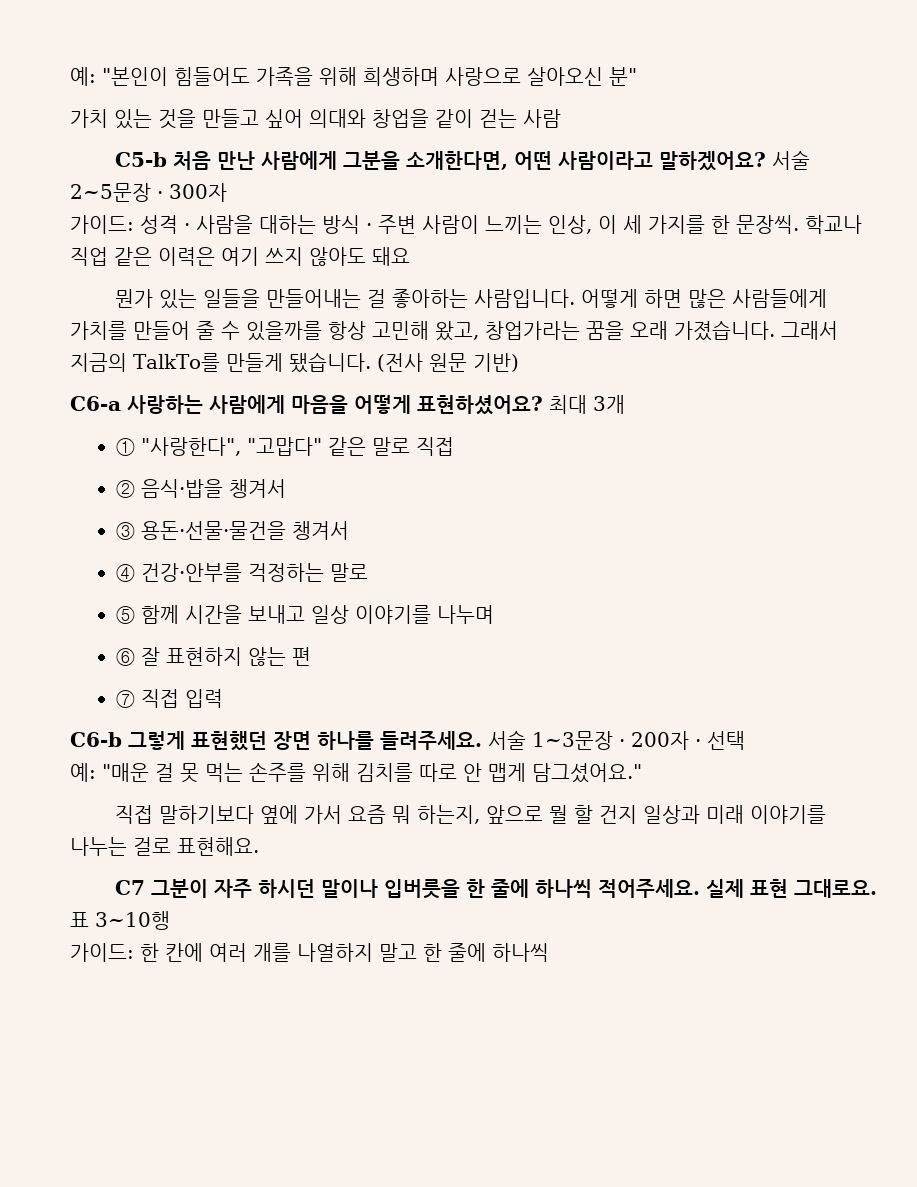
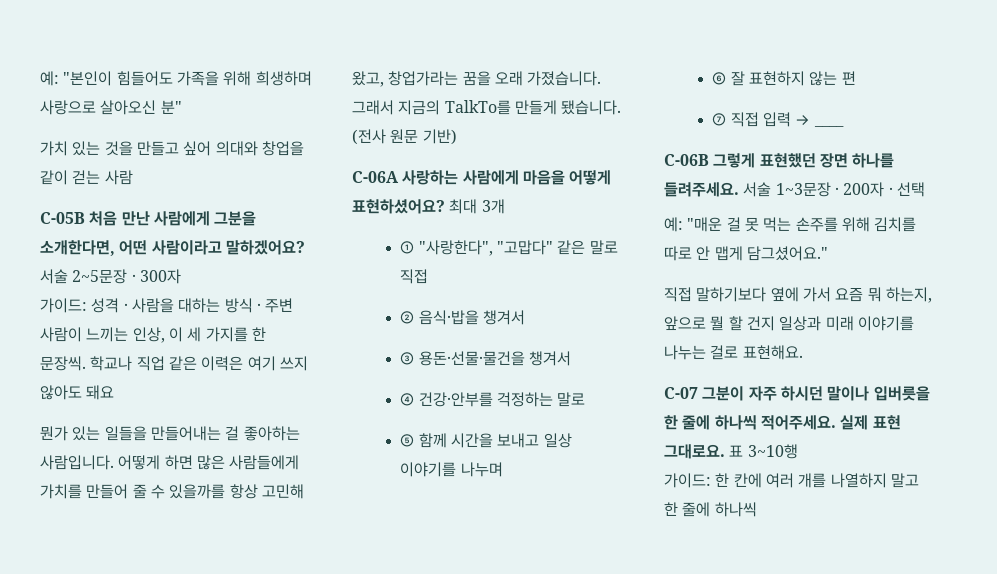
[115,152,168,167] C5-b -> [40,212,85,224] C-05B
[70,396,121,411] C6-a -> [352,171,399,183] C-06A
[70,732,122,747] // C6-b -> [795,115,844,127] [664,154,709,166] → ____ // C-06B
[115,880,146,895] C7 -> [664,387,698,399] C-07

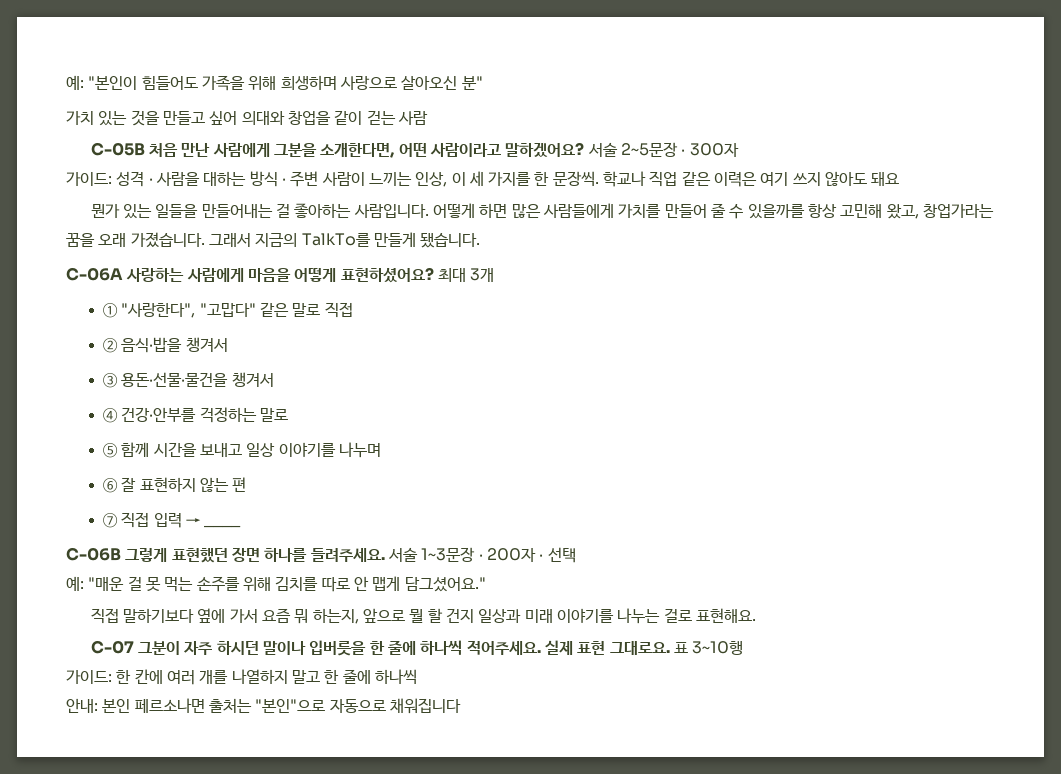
[352,129,457,145] (전사 원문 기반) -> (481, 240) none
(757, 509) none -> [66,698,461,714] // 안내: 본인 페르소나면 출처는 "본인"으로 자동으로 채워집니다

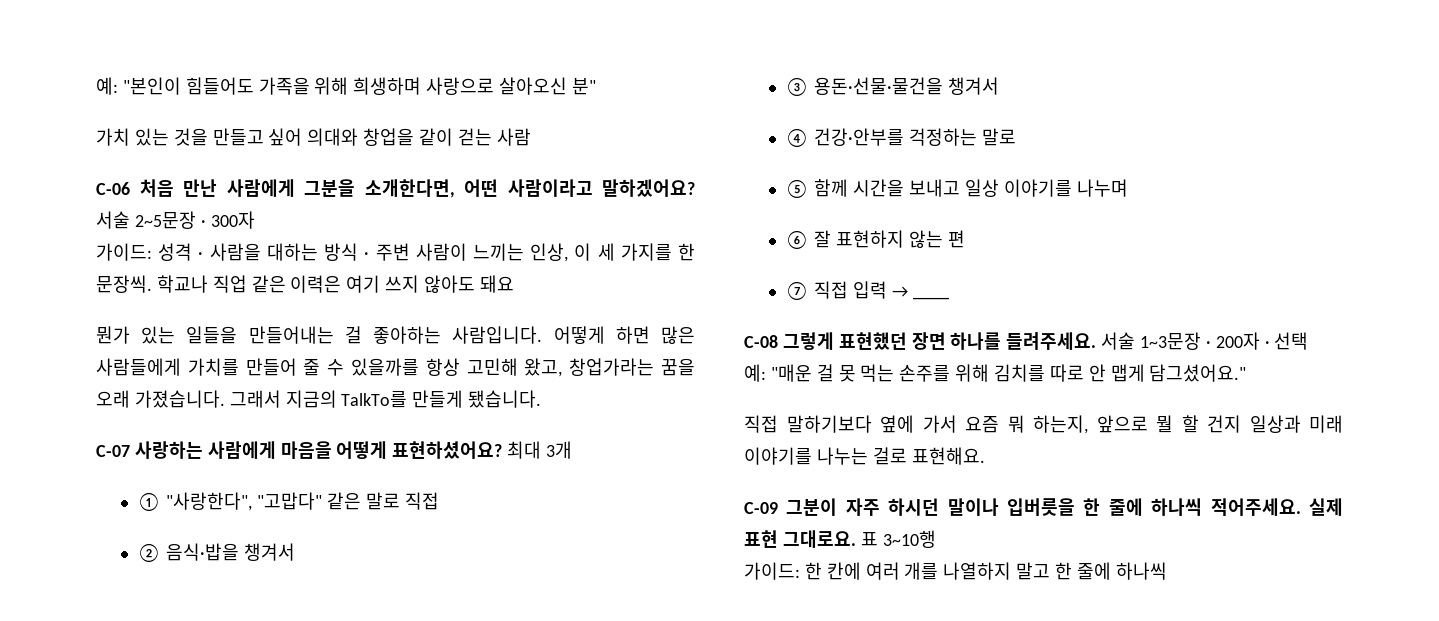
[90,142,145,156] C-05B -> [96,182,130,195] C-06
[66,267,123,281] C-06A -> [96,445,130,457] C-07
[66,547,121,561] C-06B -> [744,335,778,348] C-08
[90,640,134,654] C-07 -> [744,502,778,514] C-09
[66,698,461,714] // 안내: 본인 페르소나면 출처는 "본인"으로 자동으로 채워집니다 -> (1167, 571) none

